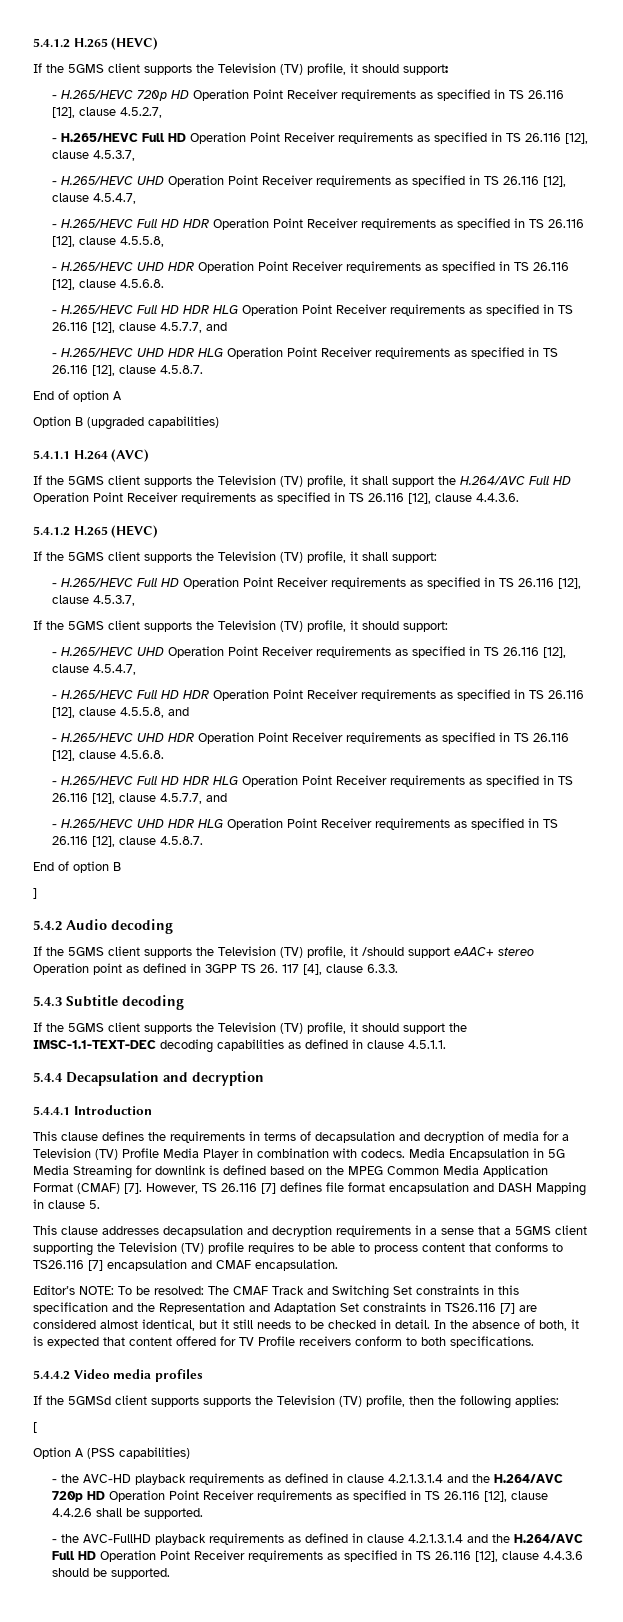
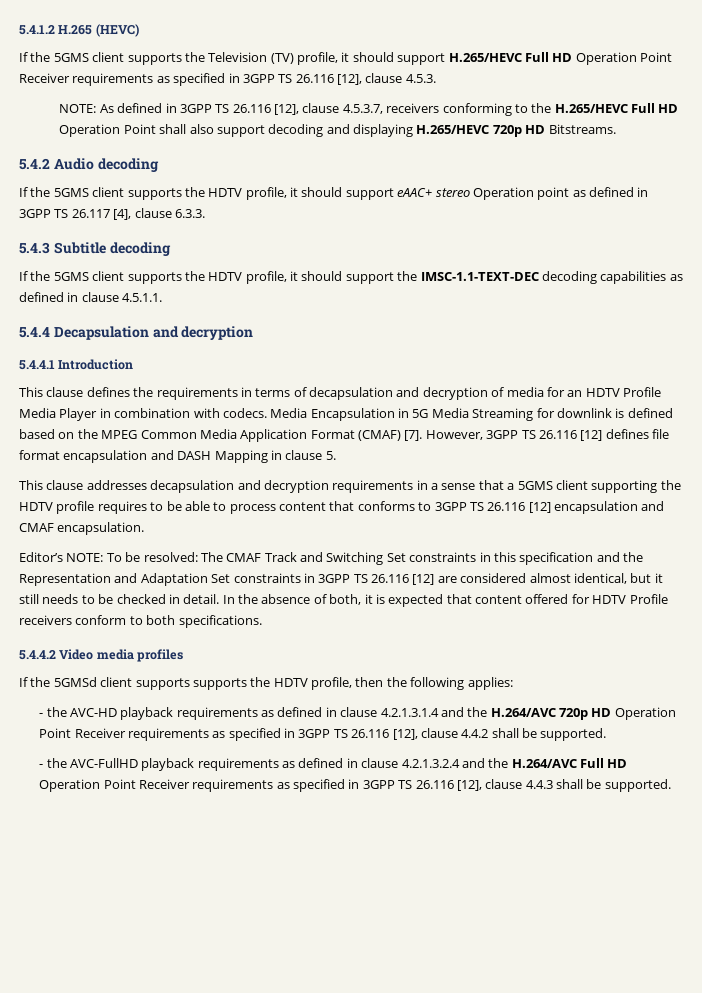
[403,64,448,75] [52,89,565,101] [52,107,163,118] [52,138,58,142] support: // - H.265/HEVC 720p HD Operation Point Receiver requirements as specified in TS 26.116 [12], clause 4.5.2.7, // - -> [397,53,446,65] support
[506,133,589,144] [52,150,136,161] [52,175,567,187] [52,193,137,204] [52,218,585,230] [52,236,165,247] [52,261,570,273] [52,279,165,290] [52,304,574,316] [52,322,228,333] [52,347,559,359] [52,365,204,376] [33,390,122,402] [33,416,219,430] [33,449,150,462] [33,475,571,487] [33,492,519,504] [33,525,159,538] [33,551,437,563] [52,577,582,589] [52,595,136,606] [33,620,448,632] [52,646,567,658] [52,664,137,675] [52,689,585,701] [52,707,190,718] [52,732,570,744] [52,750,165,761] [52,775,574,787] [52,793,228,804] [52,818,559,830] [52,836,204,847] [33,861,121,873] [33,888,37,899] TS 26.116 [12], clause 4.5.3.7, // - H.265/HEVC UHD Operation Point Receiver requirements as specified in TS 26.116 [12], clause 4.5.4.7, // - H.265/HEVC Full HD HDR Operation Point Receiver requirements as specified in TS 26.116 [12], clause 4.5.5.8, // - H.265/HEVC UHD HDR Operation Point Receiver requirements as specified in TS 26.116 [12], clause 4.5.6.8. // - H.265/HEVC Full HD HDR HLG Operation Point Receiver requirements as specified in TS 26.116 [12], clause 4.5.7.7, and // - H.265/HEVC UHD HDR HLG Operation Point Receiver requirements as specified in TS 26.116 [12], clause 4.5.8.7. // End of option A // Option B (upgraded capabilities) // 5.4.1.1 H.264 (AVC) // If the 5GMS client supports the Television (TV) profile, it shall support the H.264/AVC Full HD Operation Point Receiver requirements as specified in TS 26.116 [12], clause 4.4.3.6. // 5.4.1.2 H.265 (HEVC) // If the 5GMS client supports the Television (TV) profile, it shall support: // - H.265/HEVC Full HD Operation Point Receiver requirements as specified in TS 26.116 [12], clause 4.5.3.7, // If the 5GMS client supports the Television (TV) profile, it should support: // - H.265/HEVC UHD Operation Point Receiver requirements as specified in TS 26.116 [12], clause 4.5.4.7, // - H.265/HEVC Full HD HDR Operation Point Receiver requirements as specified in TS 26.116 [12], clause 4.5.5.8, and // - H.265/HEVC UHD HDR Operation Point Receiver requirements as specified in TS 26.116 [12], clause 4.5.6.8. // - H.265/HEVC Full HD HDR HLG Operation Point Receiver requirements as specified in TS 26.116 [12], clause 4.5.7.7, and // - H.265/HEVC UHD HDR HLG Operation Point Receiver requirements as specified in TS 26.116 [12], clause 4.5.8.7. // End of option B // ] -> [242,73,436,85] [59,103,679,116] [59,124,616,137] 3GPP TS 26.116 [12], clause 4.5.3. // NOTE: As defined in 3GPP TS 26.116 [12], clause 4.5.3.7, receivers conforming to the H.265/HEVC Full HD Operation Point shall also support decoding and displaying H.265/HEVC 720p HD Bitstreams.
[218,946,404,958] Television (TV) profile, it /should -> [208,187,343,200] HDTV profile, it should
[260,964,299,973] 26. 117 -> [71,209,110,218] 26.117
[218,1022,303,1034] Television (TV) -> [208,272,243,281] HDTV
[562,1134,569,1141] [33,1148,118,1160] a Television (TV) -> [567,388,620,397] an HDTV
[202,1183,276,1194] TS 26.116 [7] -> [486,430,603,441] 3GPP TS 26.116 [12]
[119,1242,204,1254] Television (TV) -> [19,502,53,511] HDTV
[33,1260,103,1271] TS26.116 [7] -> [434,502,551,513] 3GPP TS 26.116 [12]
[445,1303,515,1314] TS26.116 [7] -> [318,574,435,585] 3GPP TS 26.116 [12]
[239,1337,254,1346] TV -> [592,595,627,604] HDTV
[277,1395,362,1407] Television (TV) -> [273,678,308,687] HDTV
[33,1422,37,1433] [33,1447,190,1459] // [ // Option A (PSS capabilities) -> (513, 683) none
[425,1491,549,1502] [52,1508,93,1517] TS 26.116 [12], clause 4.4.2.6 -> [298,728,489,740] 3GPP TS 26.116 [12], clause 4.4.2
[408,1534,464,1543] 4.2.1.3.1.4 -> [401,759,460,768] 4.2.1.3.2.4
[416,1551,584,1562] [52,1568,90,1577] TS 26.116 [12], clause 4.4.3.6 should -> [362,779,584,791] 3GPP TS 26.116 [12], clause 4.4.3 shall

